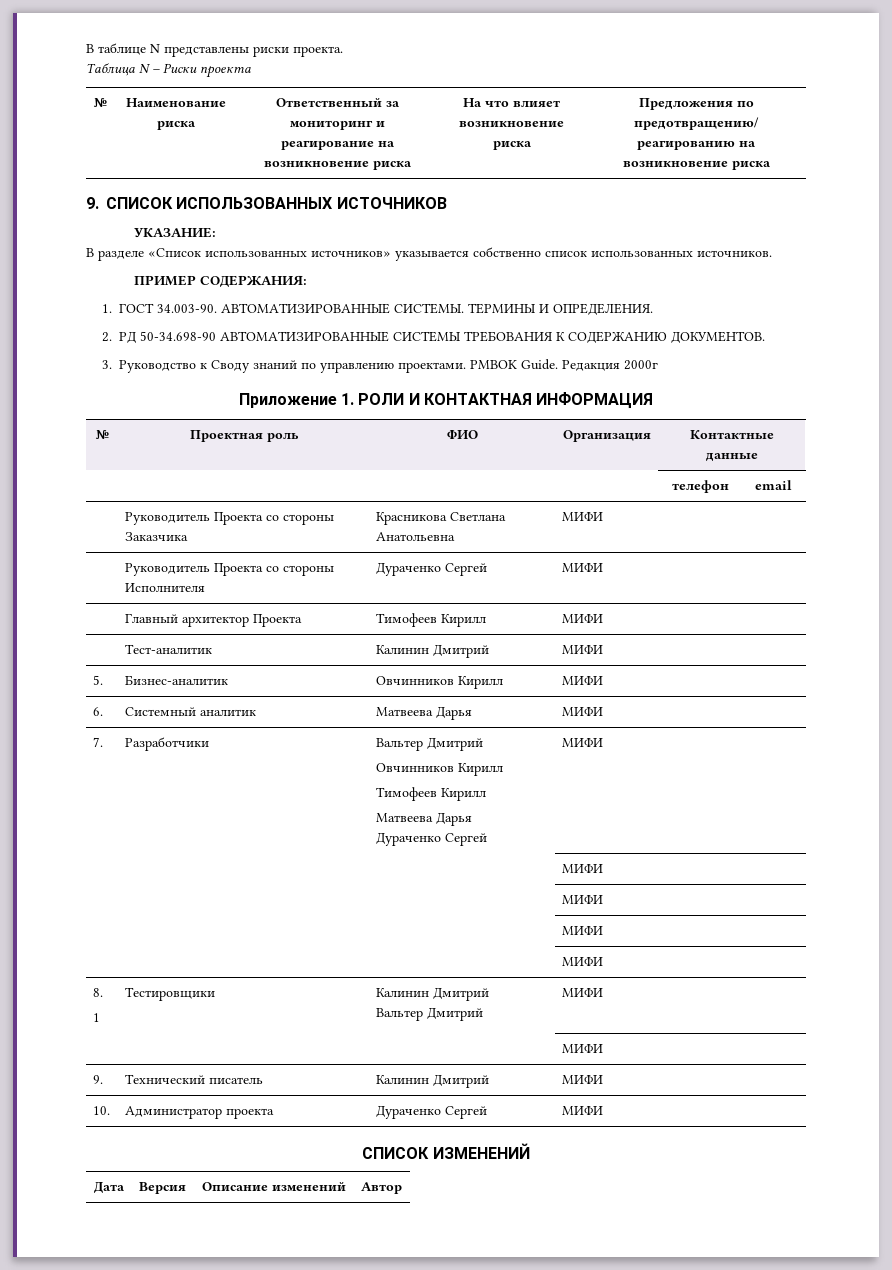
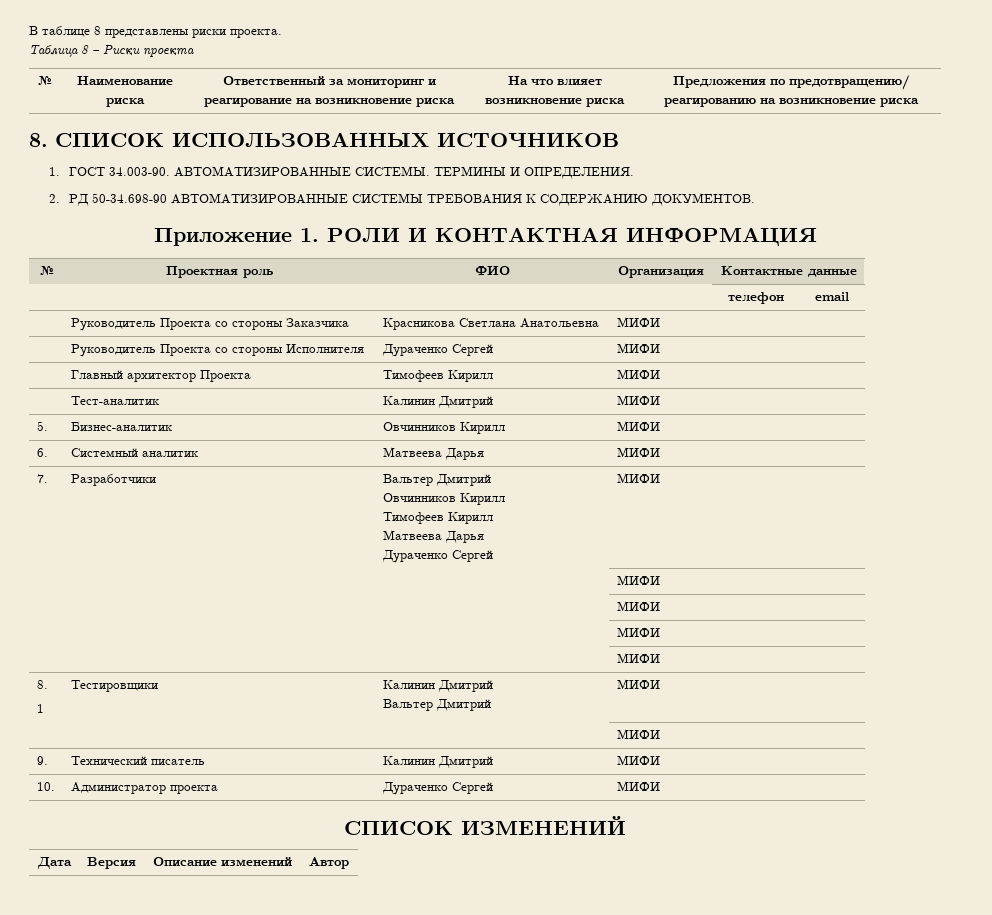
[150,44,160,53] N -> [94,26,101,35] 8
[139,64,151,73] N -> [81,45,89,54] 8
[86,197,99,209] 9. -> [29,133,48,147] 8.
[133,227,216,238] [86,247,772,261] [133,275,307,288] // УКАЗАНИЕ: // В разделе «Список использованных источников» указывается собственно список использованных источников. // ПРИМЕР СОДЕРЖАНИЯ: -> (619, 140) none
[101,359,658,373] // 3. Руководство к Своду знаний по управлению проектами. PMBOK Guide. Редакция 2000г -> (756, 199) none

